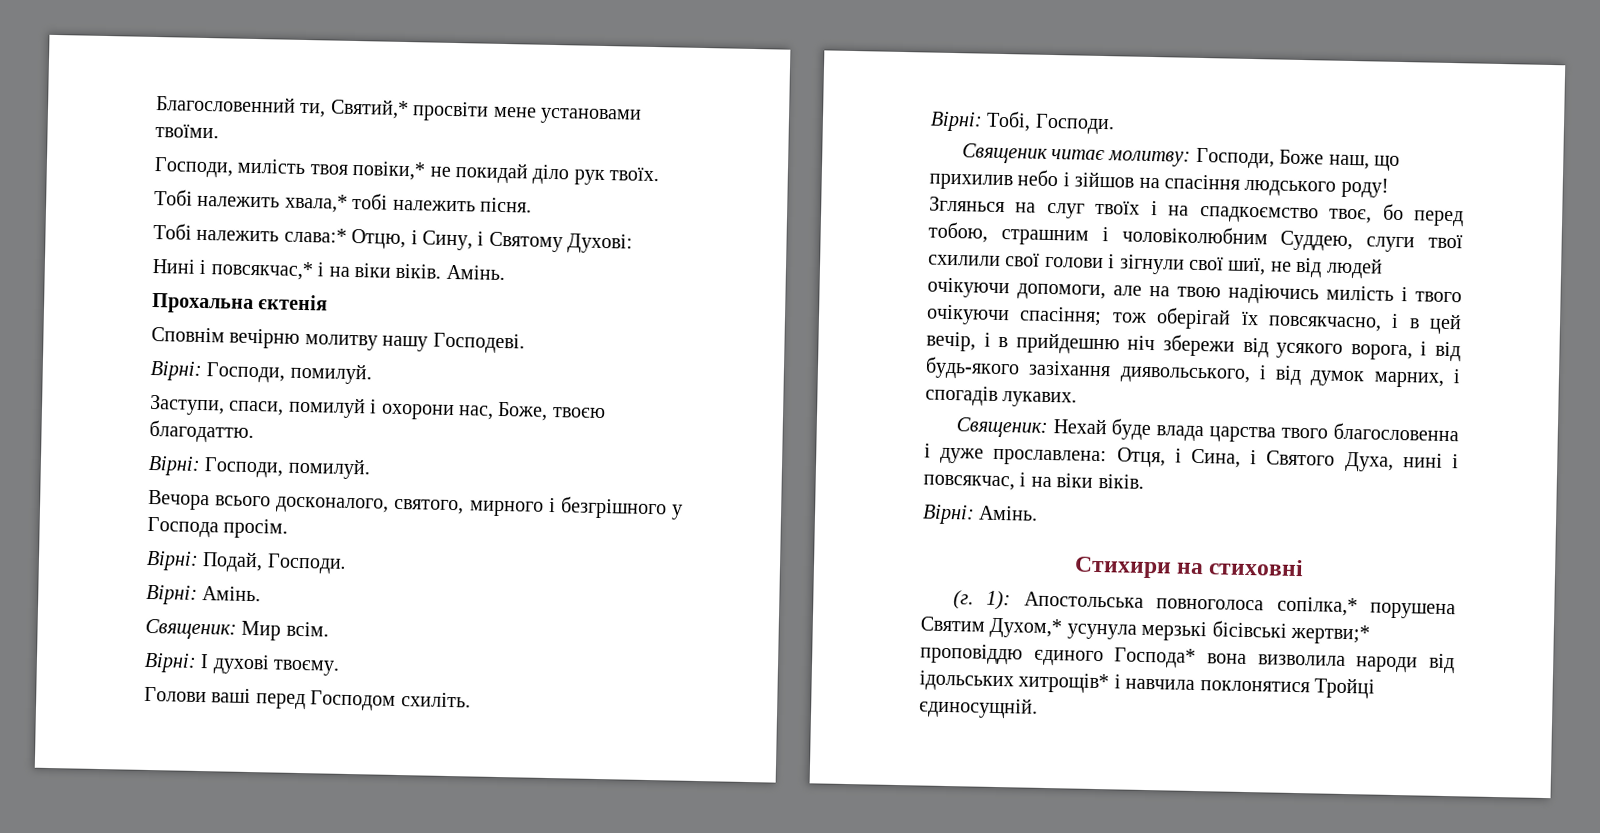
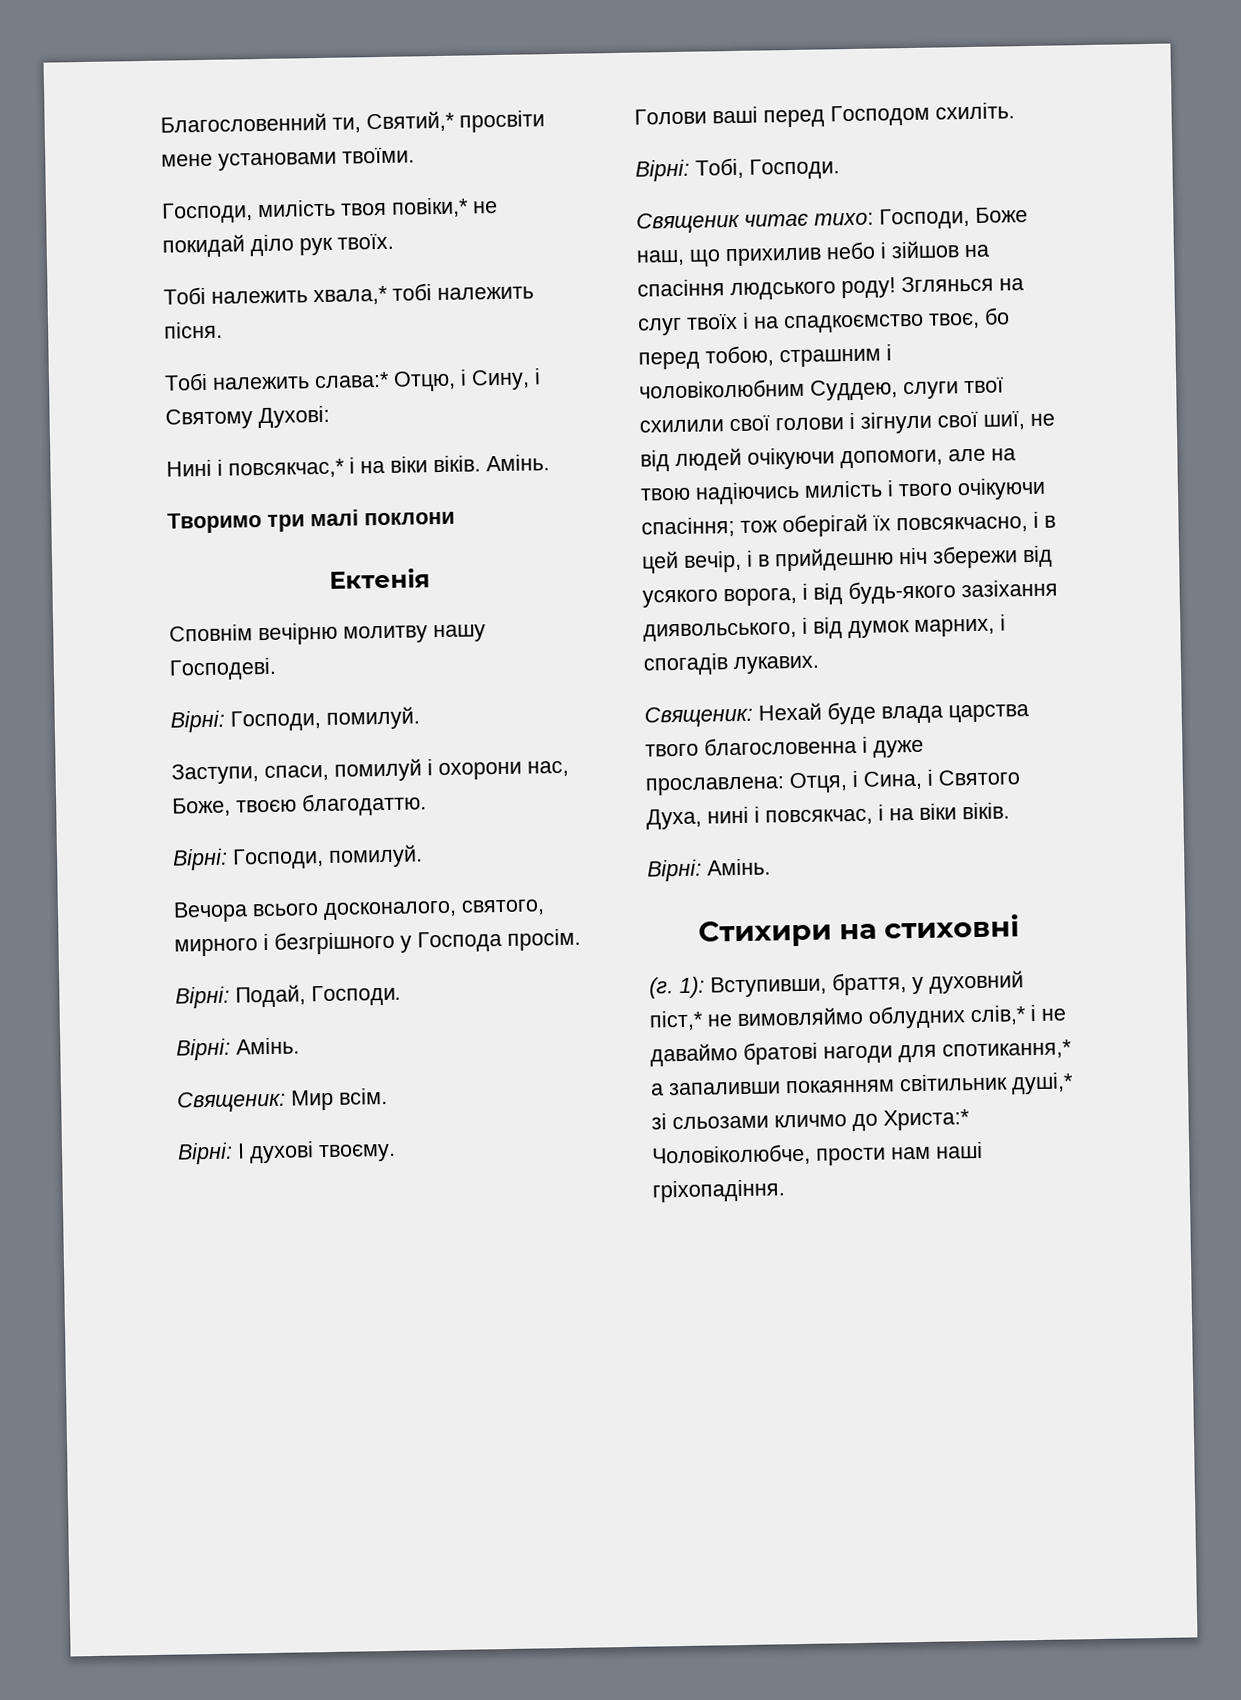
[151,292,329,315] Прохальна єктенія -> [167,509,455,534] [328,568,430,589] Творимо три малі поклони // Ектенія
[1108,150,1192,167] молитву: -> [814,212,874,226] тихо:
[1023,591,1456,620] [920,616,1370,645] [920,643,1455,674] [919,670,1375,699] [919,696,1038,719] Апостольська повноголоса сопілка,* порушена Святим Духом,* усунула мерзькі бісівські жертви;* проповіддю єдиного Господа* вона визволила народи від ідольських хитрощів* і навчила поклонятися Тройці єдиносущній. -> [710,970,1024,998] [649,1004,1066,1031] [650,1039,1072,1067] [650,1072,1074,1096] [651,1109,970,1132] [652,1141,983,1167] [652,1179,785,1203] Вступивши, браття, у духовний піст,* не вимовляймо облудних слів,* і не даваймо братові нагоди для спотикання,* а запаливши покаянням світильник душі,* зі сльозами кличмо до Христа:* Чоловіколюбче, прости нам наші гріхопадіння.

